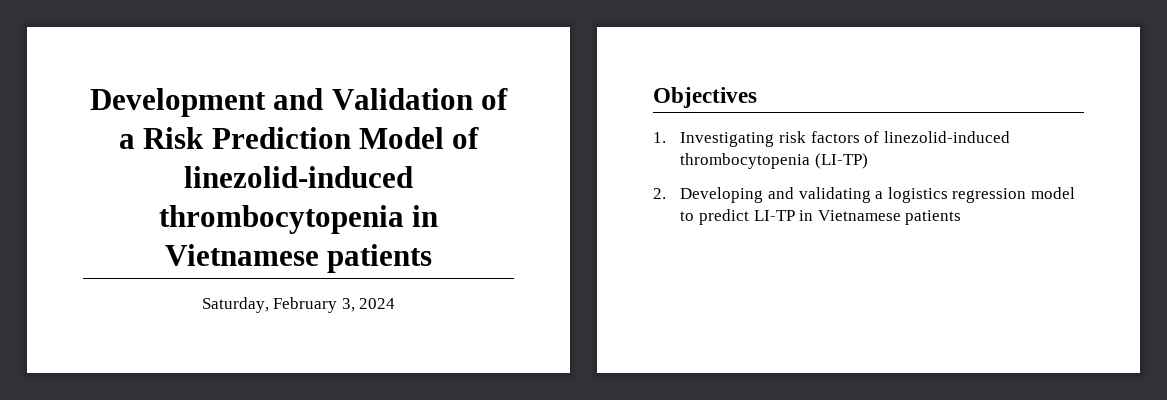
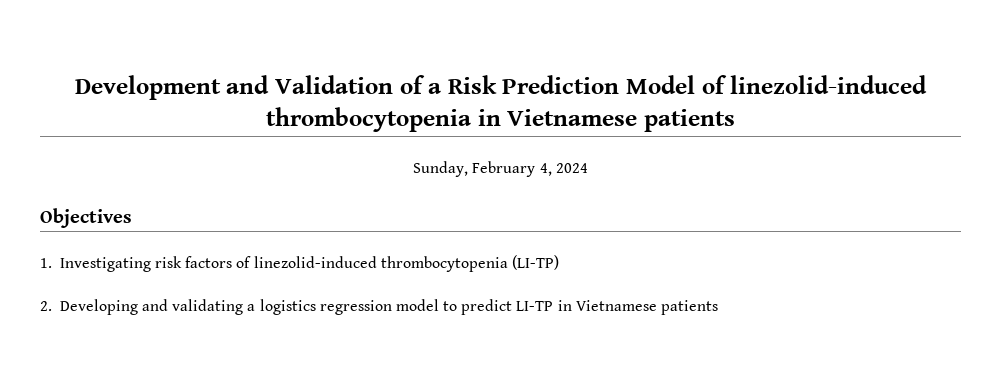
[201,297,355,313] Saturday, February 3, -> [413,161,552,177] Sunday, February 4,

